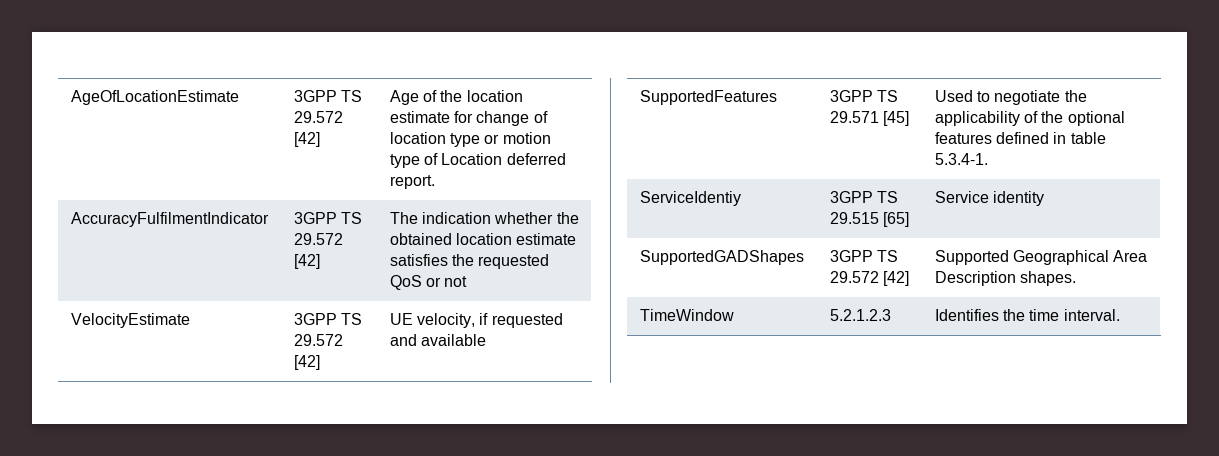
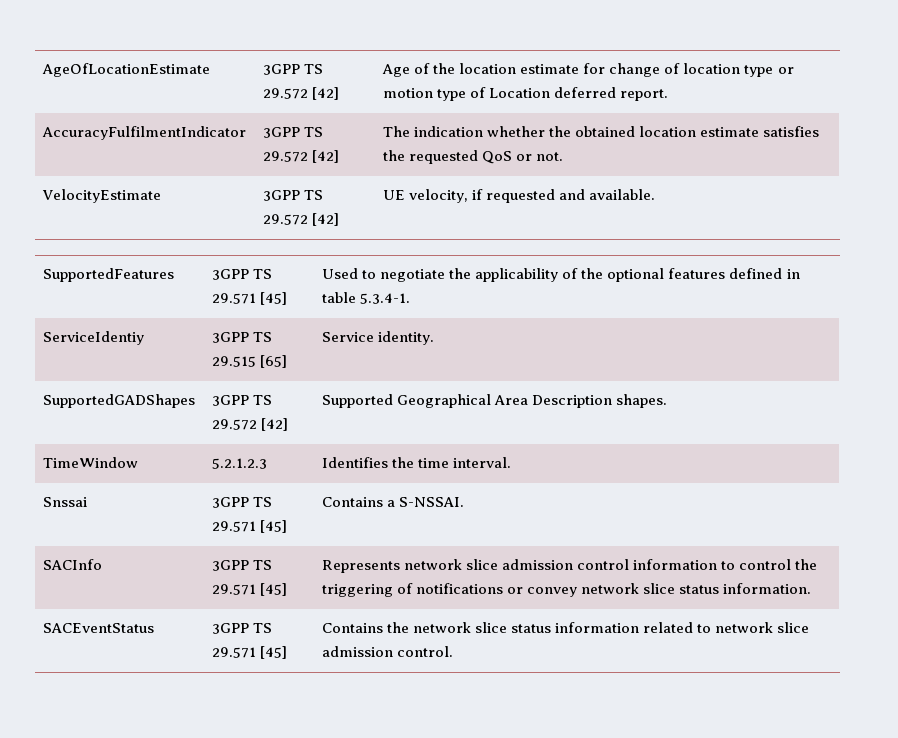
[444,276,468,287] not -> [536,152,564,161] not.
[420,334,486,346] available -> [589,189,656,200] available.
[992,191,1044,206] identity -> [378,331,435,345] identity.
(1120, 315) none -> [43,497,88,507] [212,497,273,508] [212,520,288,533] [322,497,465,507] [43,559,103,570] [212,560,273,571] [212,583,288,596] [322,559,818,573] [322,583,812,597] [43,623,155,633] [212,623,273,634] [212,646,288,659] [322,622,810,633] [322,646,454,657] // Snssai | 3GPP TS 29.571 [45] | Contains a S-NSSAI. // SACInfo | 3GPP TS 29.571 [45] | Represents network slice admission control information to control the triggering of notifications or convey network slice status information. // SACEventStatus | 3GPP TS 29.571 [45] | Contains the network slice status information related to network slice admission control.

